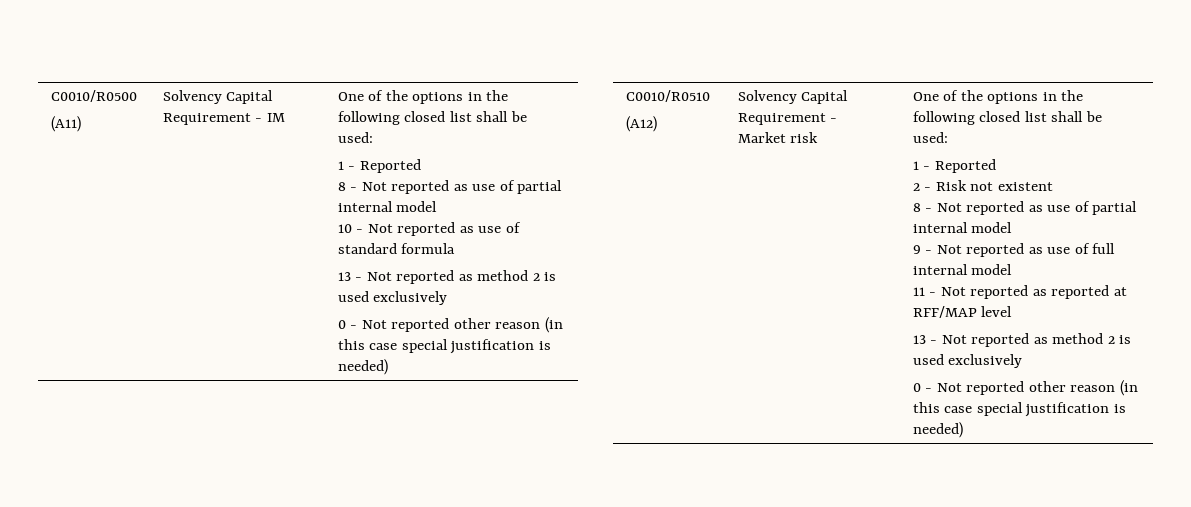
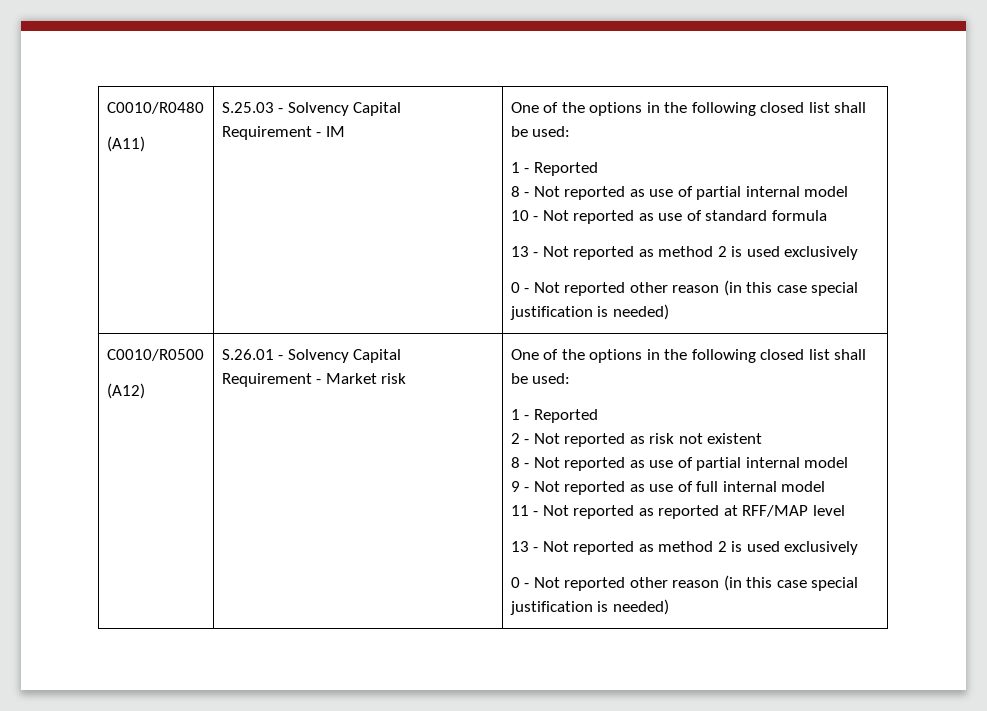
[50,90,137,102] C0010/R0500 -> [106,102,204,114] C0010/R0480
(81, 124) none -> [221,102,284,113] S.25.03 -
[625,90,710,102] C0010/R0510 -> [106,349,204,361] C0010/R0500
(657, 124) none -> [221,349,284,360] S.26.01 -
[935,180,967,191] Risk -> [533,433,675,447] Not reported as risk

